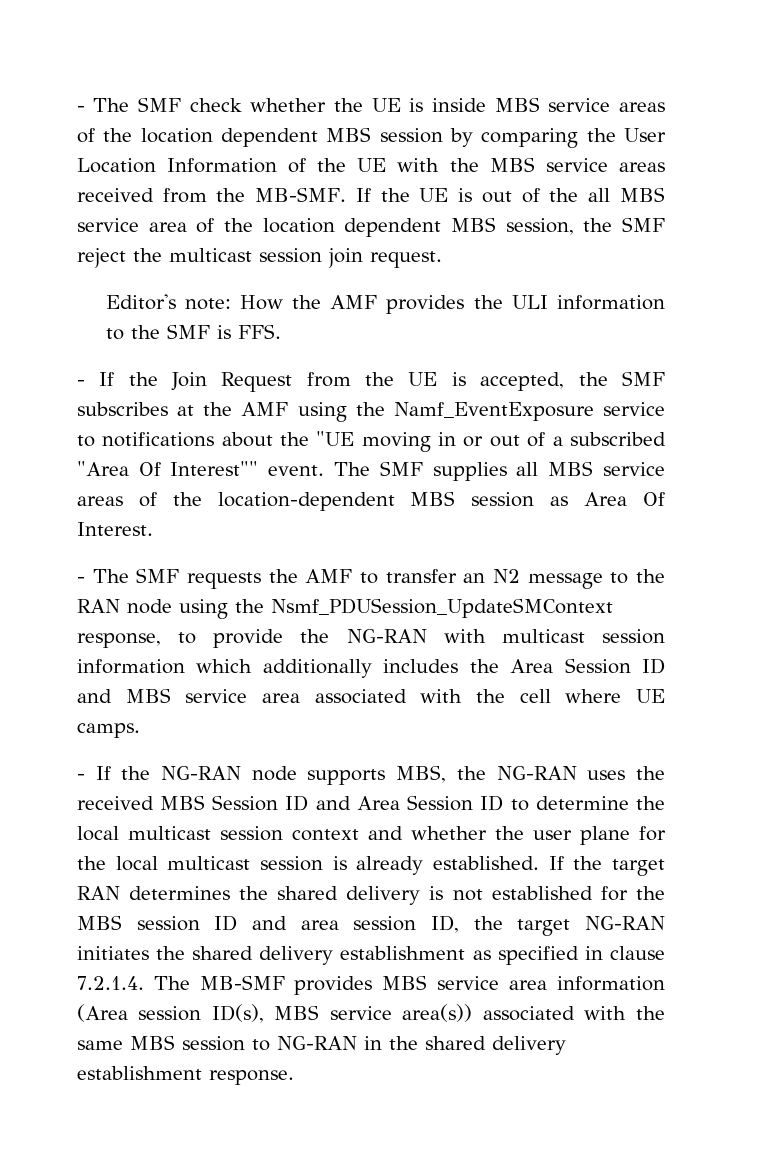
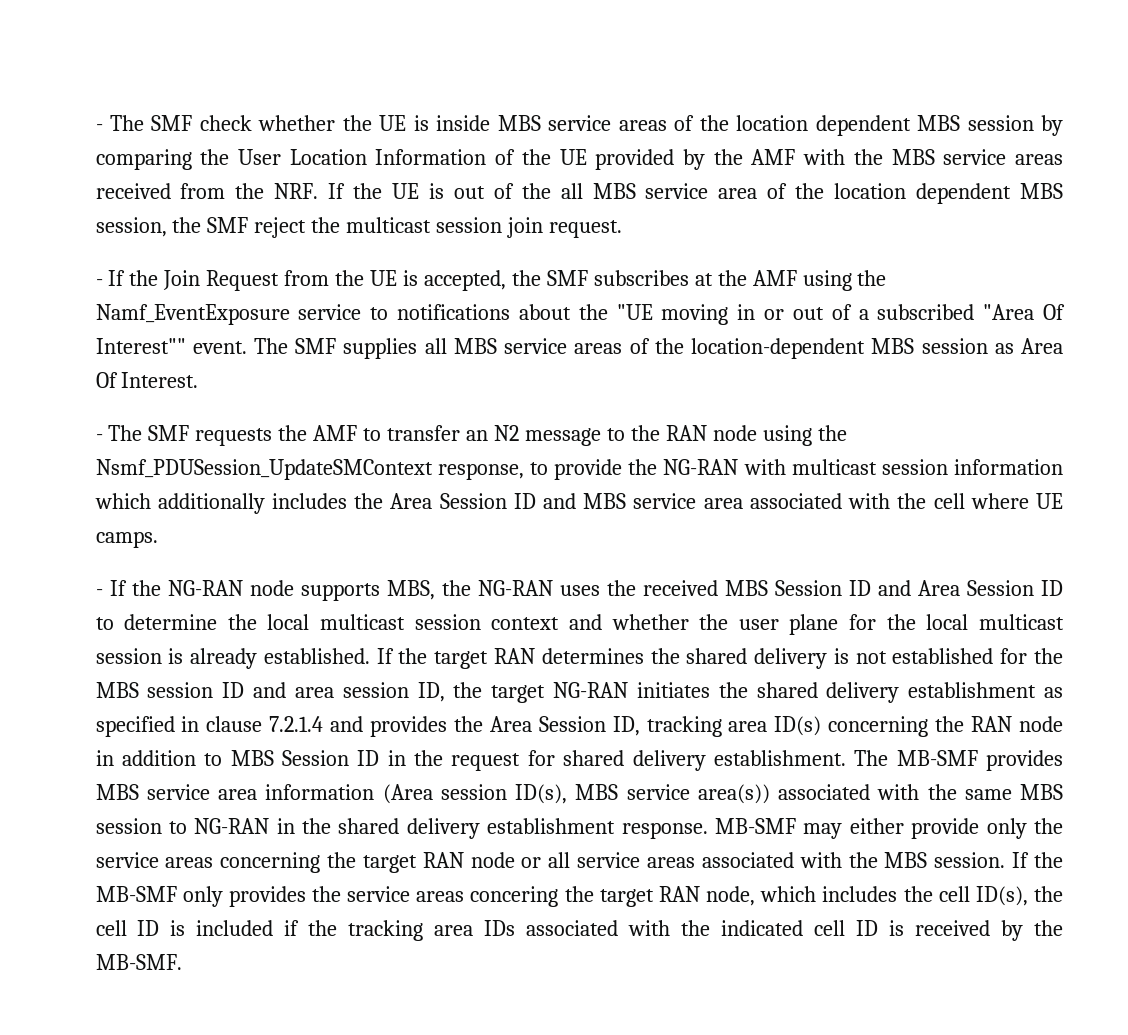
(387, 165) none -> [595,149,796,170] provided by the AMF
[255,187,347,202] MB-SMF. -> [274,183,319,199] NRF.
[105,294,665,314] [105,324,281,340] // Editor's note: How the AMF provides the ULI information to the SMF is FFS. -> (623, 229) none
[76,976,144,990] 7.2.1.4. -> [269,716,1063,737] [95,750,846,771] 7.2.1.4 and provides the Area Session ID, tracking area ID(s) concerning the RAN node in addition to MBS Session ID in the request for shared delivery establishment.
(294, 1077) none -> [715,818,1063,839] [95,852,1063,873] [95,886,1063,907] [95,920,1064,941] [95,954,182,970] MB-SMF may either provide only the service areas concerning the target RAN node or all service areas associated with the MBS session. If the MB-SMF only provides the service areas concering the target RAN node, which includes the cell ID(s), the cell ID is included if the tracking area IDs associated with the indicated cell ID is received by the MB-SMF.

